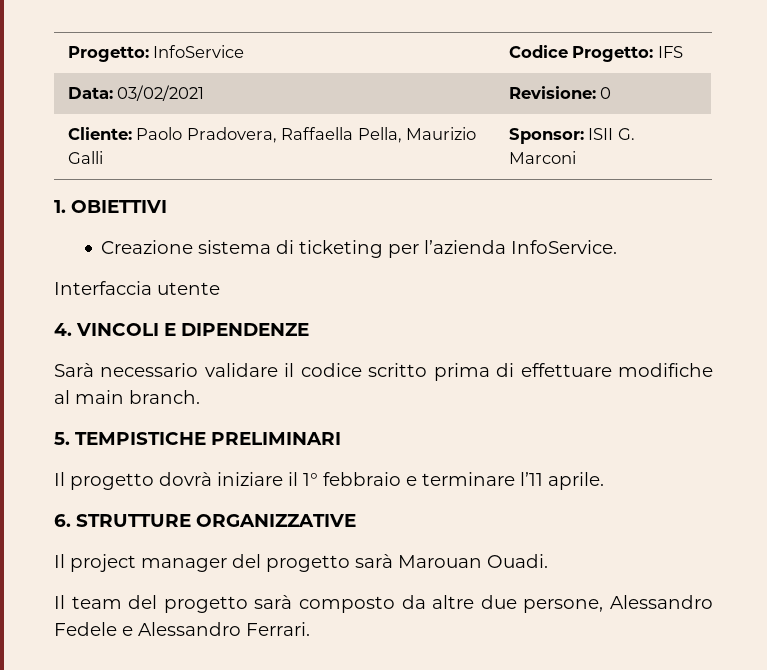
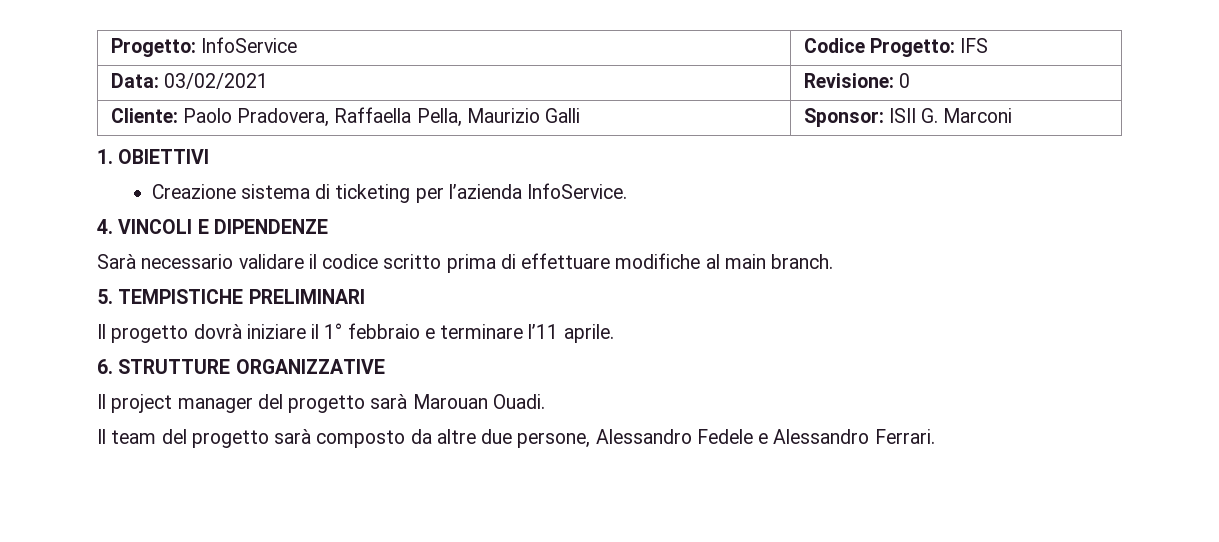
[54,281,220,295] // Interfaccia utente -> (628, 191) none

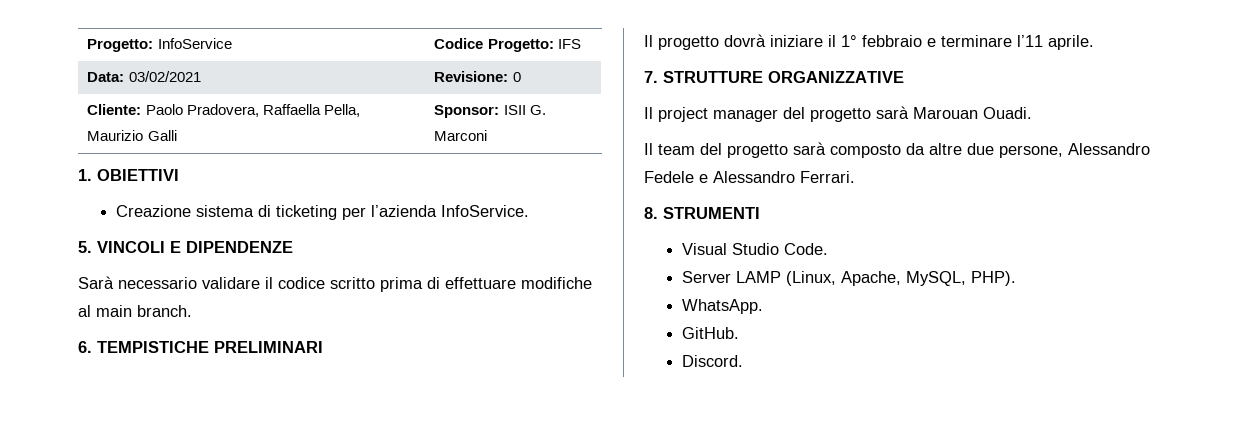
[97,219,113,234] 4. -> [78,241,92,253] 5.
[97,289,113,304] 5. -> [78,341,92,353] 6.
[97,359,113,374] 6. -> [644,71,658,83] 7.
(935, 436) none -> [644,207,760,219] [681,243,828,255] [681,271,1016,286] [681,299,763,314] [681,327,739,339] [681,355,743,367] // 8. STRUMENTI // Visual Studio Code. // Server LAMP (Linux, Apache, MySQL, PHP). // WhatsApp. // GitHub. // Discord.

